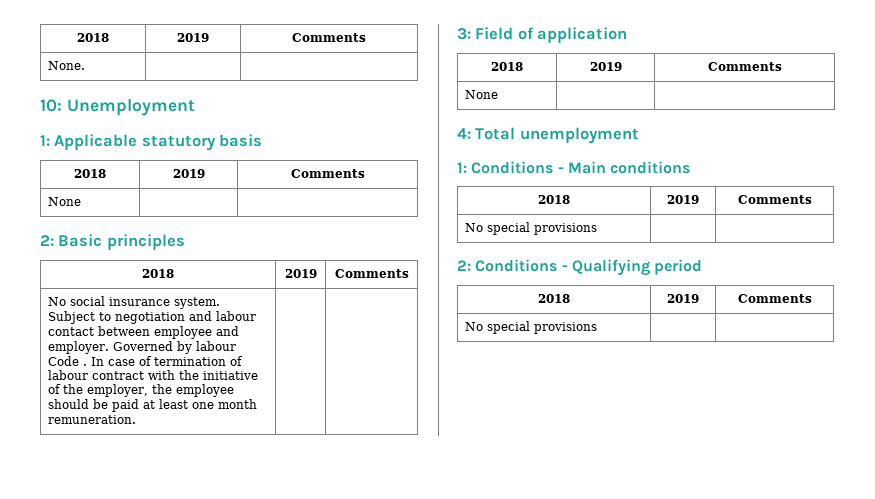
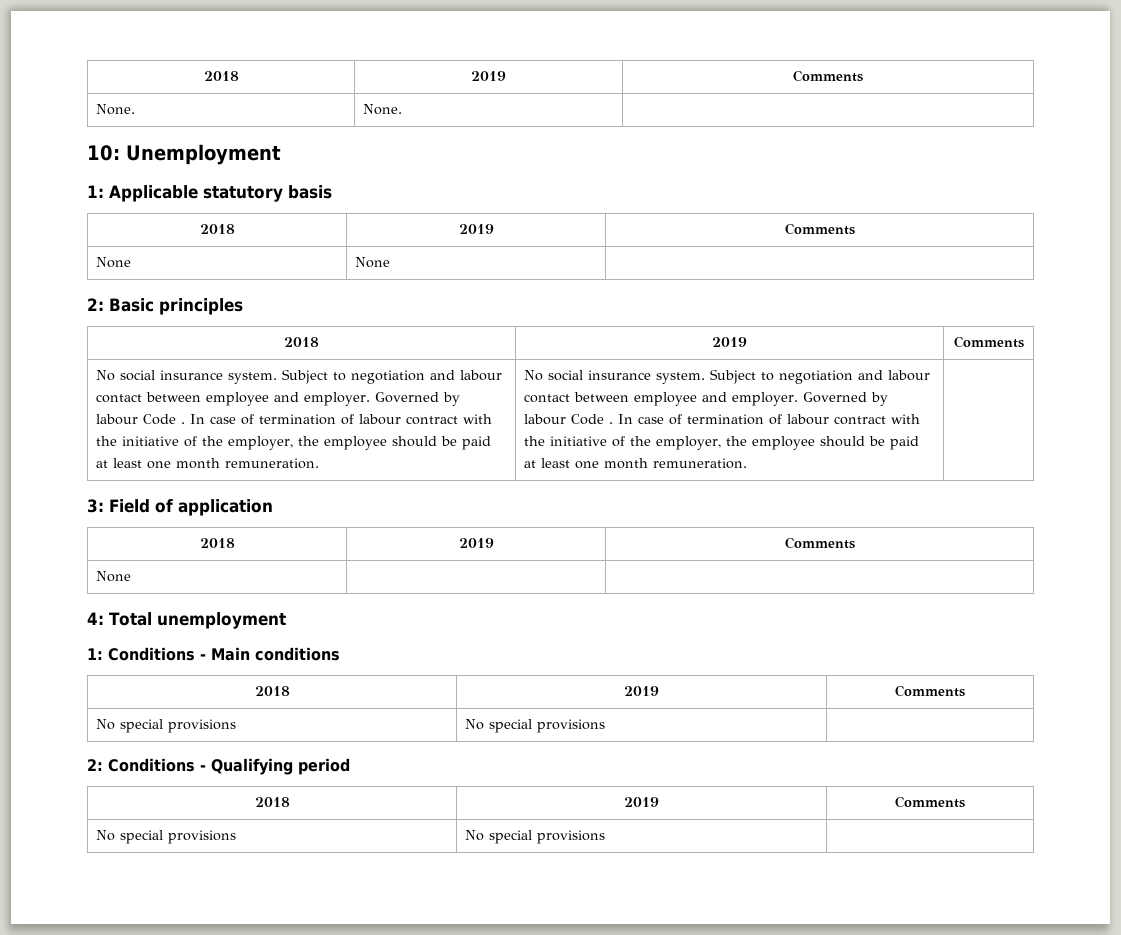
(86, 65) none -> [363,104,403,115] None.
(82, 201) | -> [355,257,391,268] | None
(137, 419) none -> [524,369,931,384] [524,392,889,406] [524,414,921,425] [524,436,920,450] [524,458,748,469] No social insurance system. Subject to negotiation and labour contact between employee and employer. Governed by labour Code . In case of termination of labour contract with the initiative of the employer, the employee should be paid at least one month remuneration.
(598, 229) none -> [465,719,606,733] No special provisions
(598, 328) none -> [465,830,606,844] No special provisions

